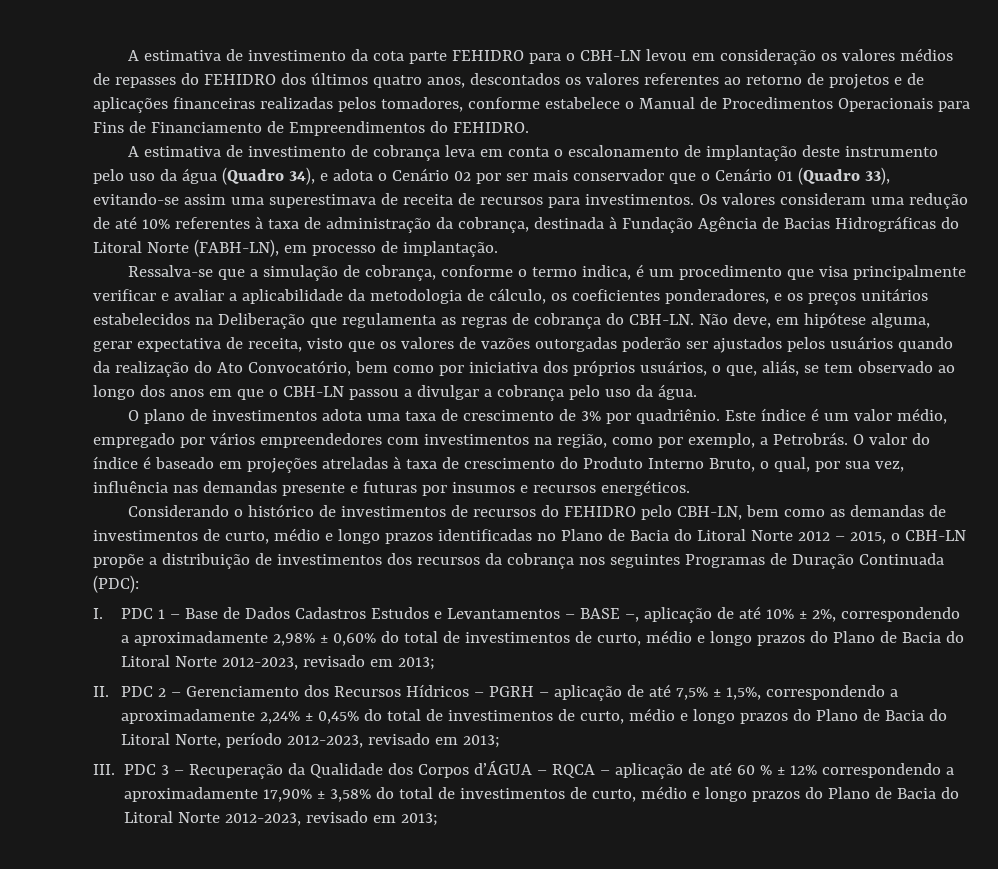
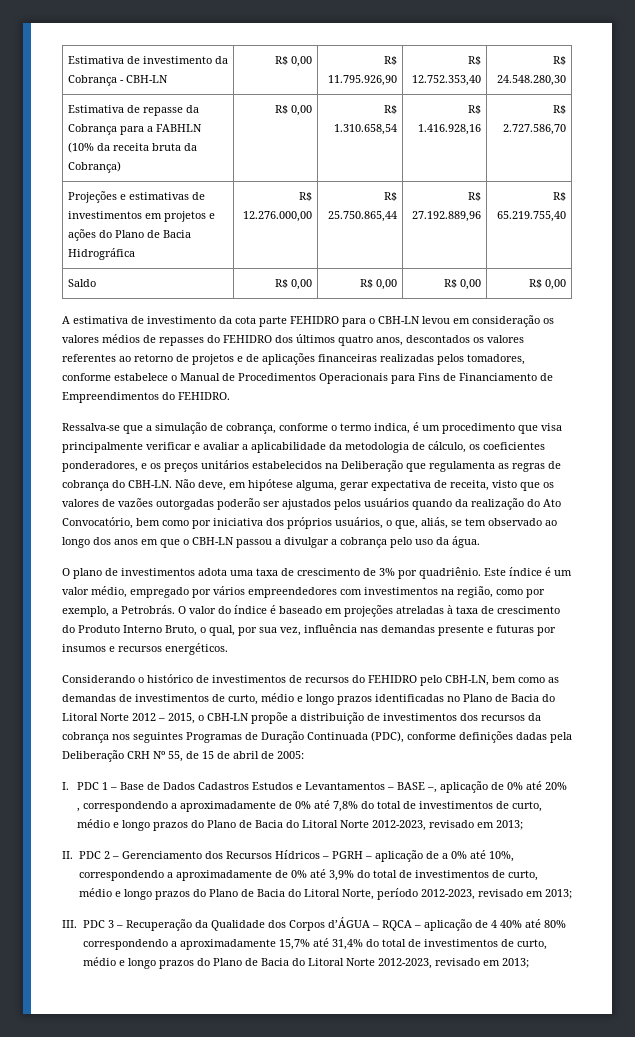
(128, 55) none -> [67,56,228,64] [67,75,168,86] [275,56,313,67] [384,56,398,65] [328,75,398,86] [468,56,482,65] [412,75,482,86] [553,56,567,65] [497,75,567,86] [67,105,199,116] [67,124,202,135] [67,142,197,153] [67,161,121,173] [275,105,313,116] [384,105,398,114] [334,124,398,135] [468,105,482,114] [418,124,482,135] [553,105,567,114] [503,124,567,135] [67,191,205,203] [67,211,215,222] [67,229,191,241] [67,248,135,260] [299,192,313,201] [243,211,313,222] [384,192,398,201] [328,211,398,222] [468,192,482,201] [412,211,482,222] [553,192,567,201] [497,211,567,222] [67,279,96,287] [275,279,313,290] [360,279,398,290] [444,279,482,290] [529,279,567,290] Estimativa de investimento da Cobrança - CBH-LN | R$ 0,00 | R$ 11.795.926,90 | R$ 12.752.353,40 | R$ 24.548.280,30 // Estimativa de repasse da Cobrança para a FABHLN (10% da receita bruta da Cobrança) | R$ 0,00 | R$ 1.310.658,54 | R$ 1.416.928,16 | R$ 2.727.586,70 // Projeções e estimativas de investimentos em projetos e ações do Plano de Bacia Hidrográfica | R$ 12.276.000,00 | R$ 25.750.865,44 | R$ 27.192.889,96 | R$ 65.219.755,40 // Saldo | R$ 0,00 | R$ 0,00 | R$ 0,00 | R$ 0,00 //
[128,145,939,161] [93,167,890,185] [93,193,968,209] [93,216,959,233] [93,239,498,257] // A estimativa de investimento de cobrança leva em conta o escalonamento de implantação deste instrumento pelo uso da água (Quadro 34), e adota o Cenário 02 por ser mais conservador que o Cenário 01 (Quadro 33), evitando-se assim uma superestimava de receita de recursos para investimentos. Os valores consideram uma redução de até 10% referentes à taxa de administração da cobrança, destinada à Fundação Agência de Bacias Hidrográficas do Litoral Norte (FABH-LN), em processo de implantação. -> (230, 396) none
[93,575,139,593] (PDC): -> [371,731,572,743] [62,750,304,762] (PDC), conforme definições dadas pela Deliberação CRH Nº 55, de 15 de abril de 2005:
[738,606,960,622] [120,631,376,646] até 10% ± 2%, correspondendo a aproximadamente 2,98% ± 0,60% -> [506,781,567,790] [76,800,358,812] 0% até 20% , correspondendo a aproximadamente de 0% até 7,8%
[648,684,898,700] [120,709,359,724] até 7,5% ± 1,5%, correspondendo a aproximadamente 2,24% ± 0,45% -> [441,850,514,862] [78,869,354,881] a 0% até 10%, correspondendo a aproximadamente de 0% até 3,9%
[710,762,955,778] [124,787,372,802] até 60 % ± 12% correspondendo a aproximadamente 17,90% ± 3,58% -> [490,919,566,928] [82,938,363,950] 4 40% até 80% correspondendo a aproximadamente 15,7% até 31,4%

